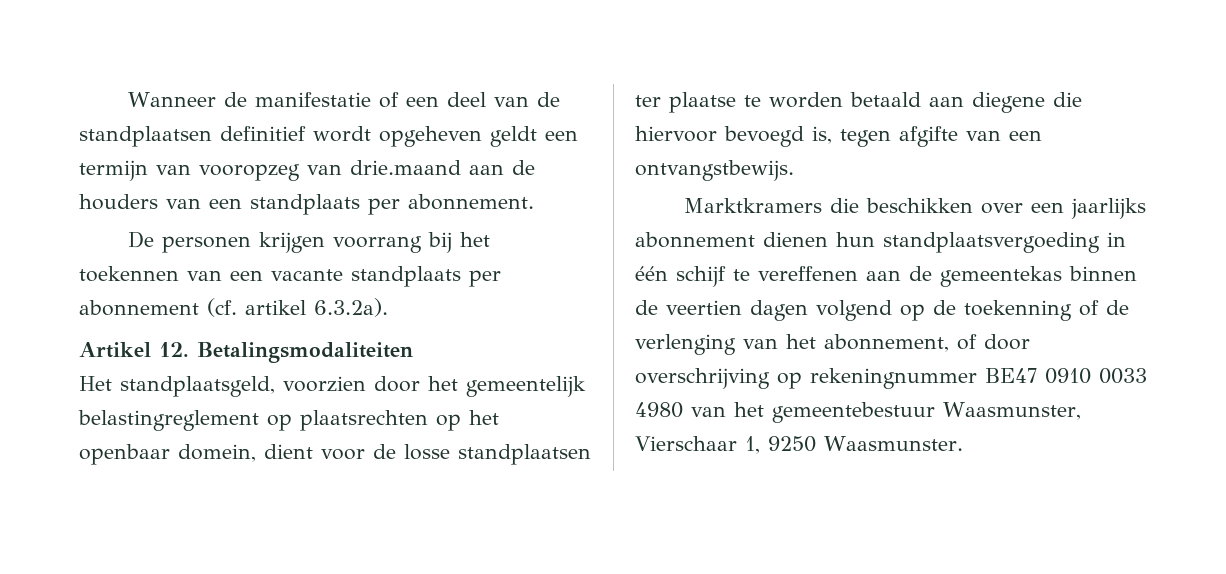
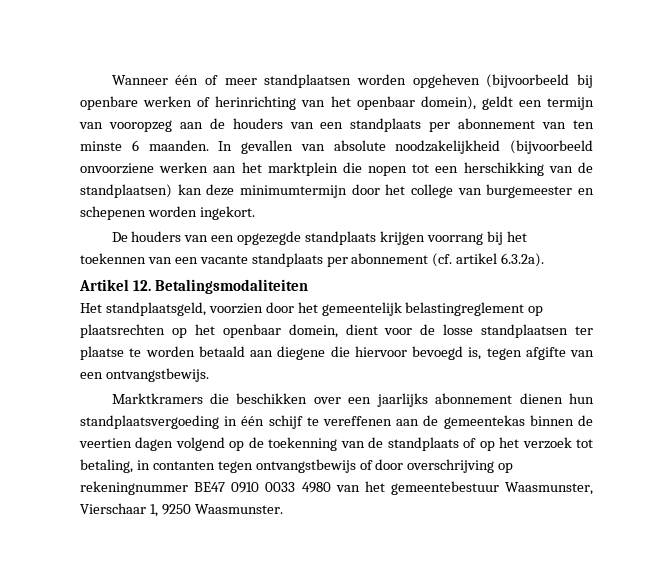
[223,92,560,108] [79,126,482,147] de manifestatie of een deel van de standplaatsen definitief wordt opgeheven -> [175,74,593,88] [80,96,476,110] één of meer standplaatsen worden opgeheven (bijvoorbeeld bij openbare werken of herinrichting van het openbaar domein),
[307,160,461,175] van drie.maand -> (172, 126) none
[408,194,534,210] [127,231,251,253] abonnement. // De personen -> [458,118,595,129] [80,140,593,154] [80,162,593,176] [80,184,595,198] [80,206,255,220] [111,231,377,245] abonnement van ten minste 6 maanden. In gevallen van absolute noodzakelijkheid (bijvoorbeeld onvoorziene werken aan het marktplein die nopen tot een herschikking van de standplaatsen) kan deze minimumtermijn door het college van burgemeester en schepenen worden ingekort. // De houders van een opgezegde standplaats
[1079,300,1129,316] [635,334,949,355] of de verlenging van het abonnement, -> [340,437,593,451] [80,459,356,473] van de standplaats of op het verzoek tot betaling, in contanten tegen ontvangstbewijs

